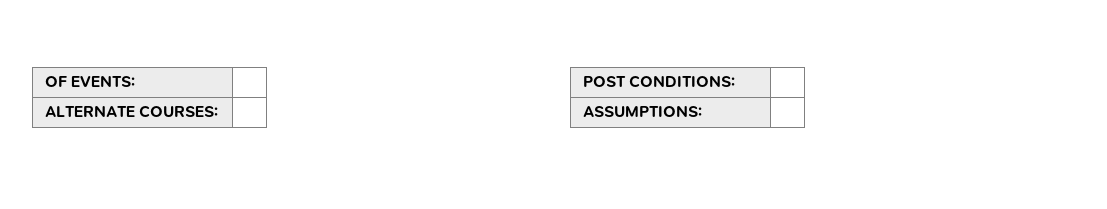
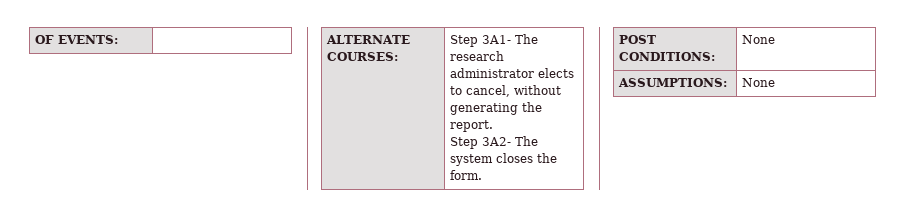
(218, 111) none -> [449,34,538,47] [449,51,504,61] [449,68,574,78] [449,85,561,97] [449,102,542,115] [449,120,493,132] [449,136,538,149] [449,153,557,166] [449,170,482,180] Step 3A1- The research administrator elects to cancel, without generating the report. // Step 3A2- The system closes the form.
(735, 81) | -> [741,35,775,44] | None
(702, 111) | -> [741,78,775,87] | None

